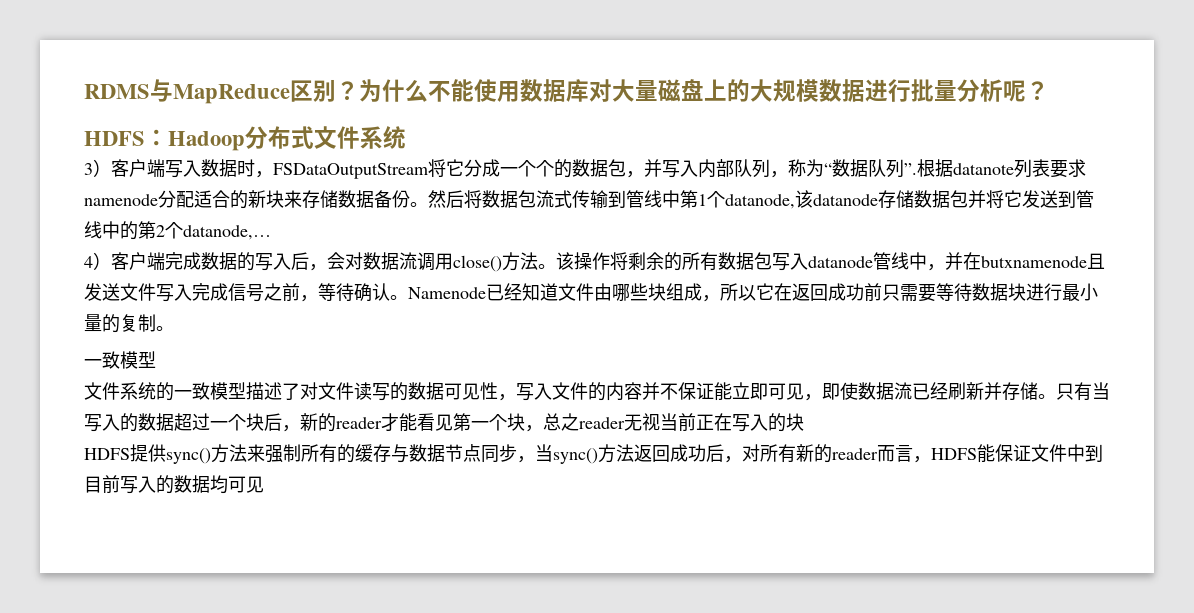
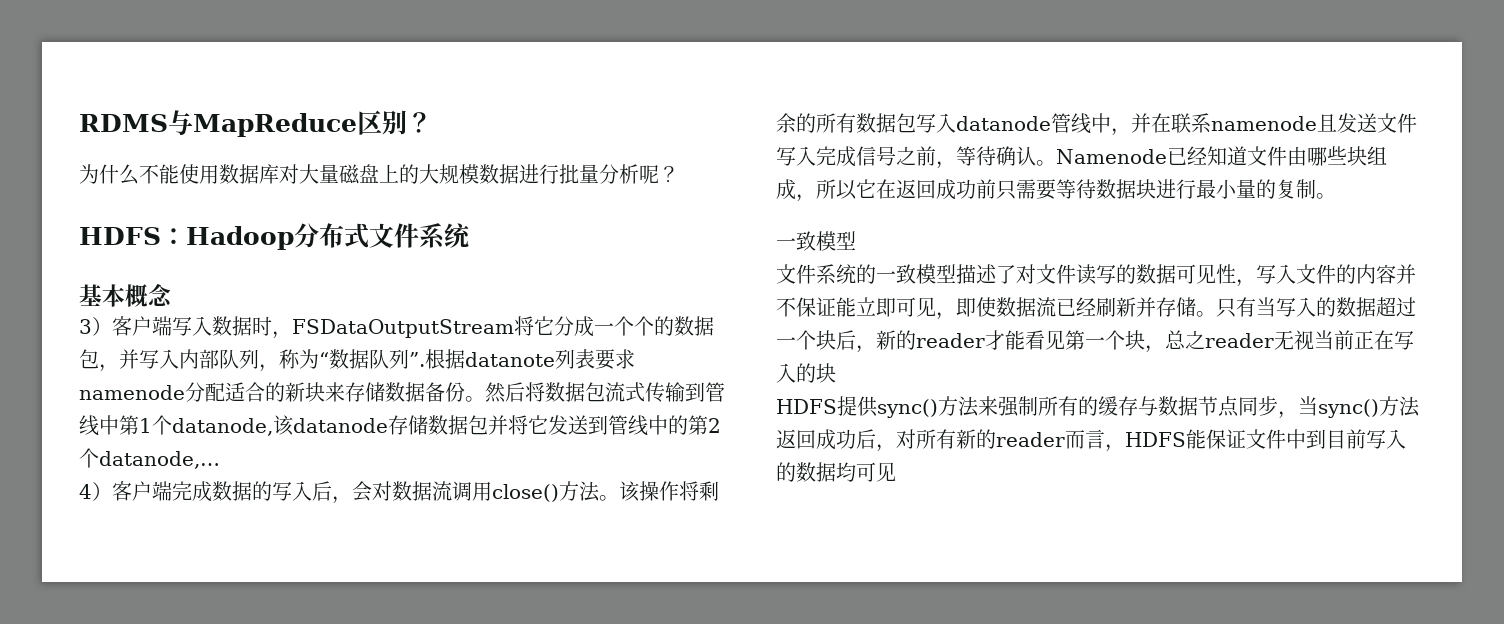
(359, 90) none -> (432, 122) //
(406, 137) none -> [79,284,172,307] // 基本概念
[981,256,1087,268] butxnamenode -> [1171,113,1317,133] 联系namenode

